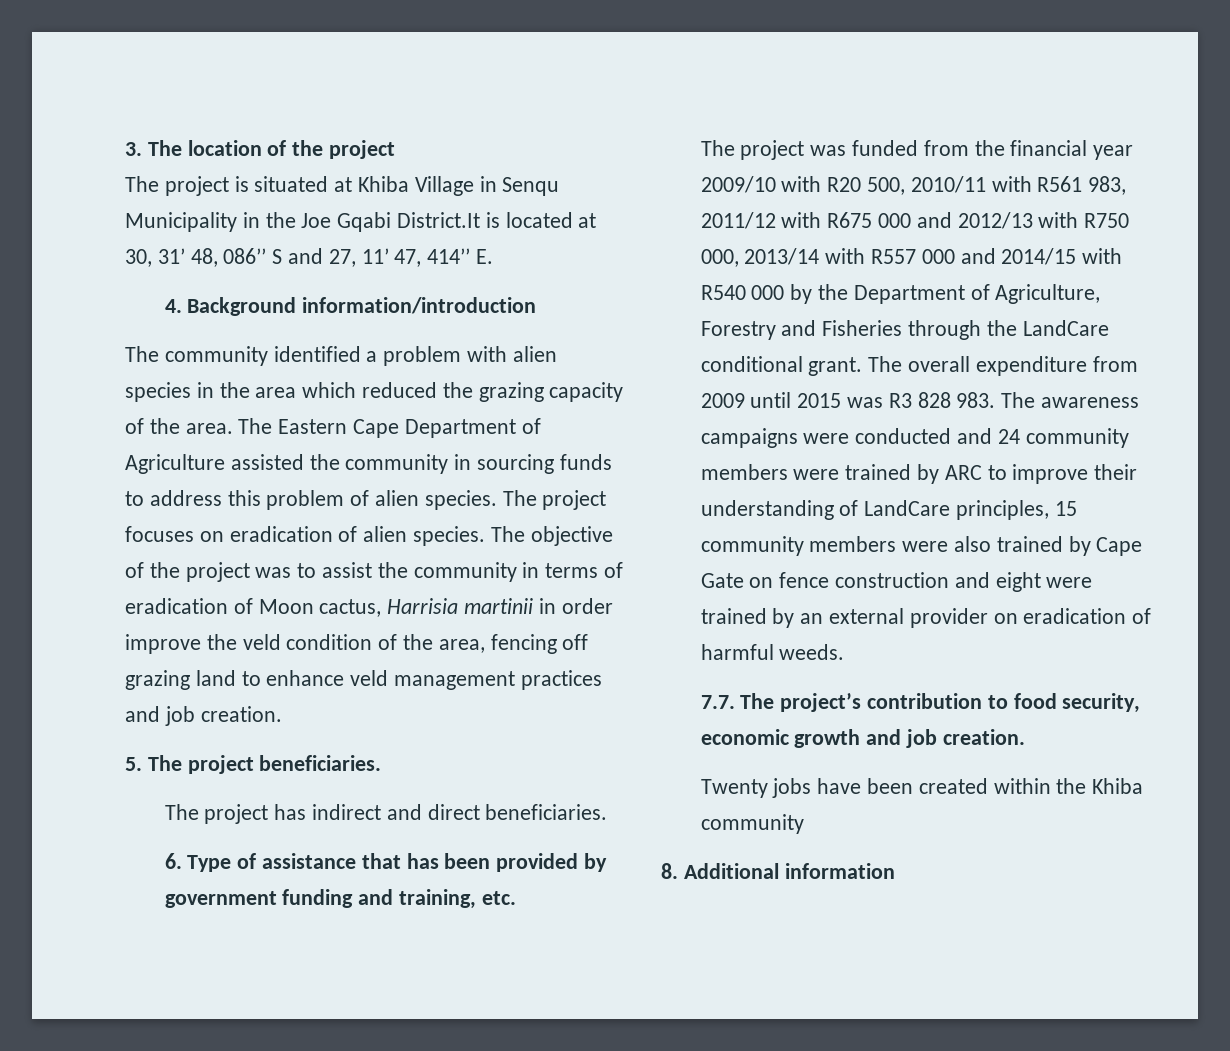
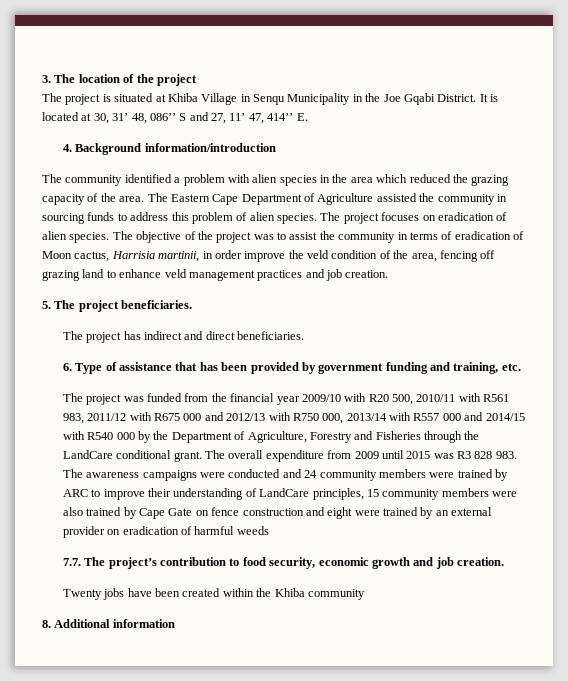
[397,212,481,228] District.It -> [437,94,488,102] District. It
[464,598,534,614] martinii -> [158,251,200,262] martinii,
[779,644,845,660] weeds. -> [236,526,269,535] weeds

